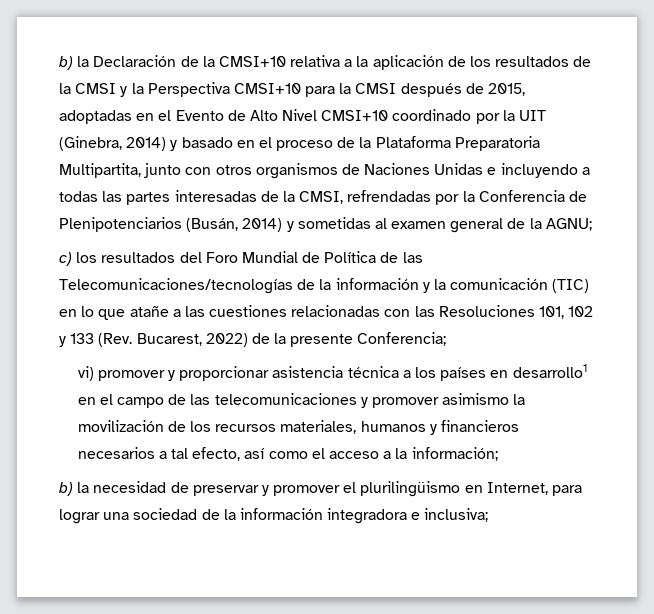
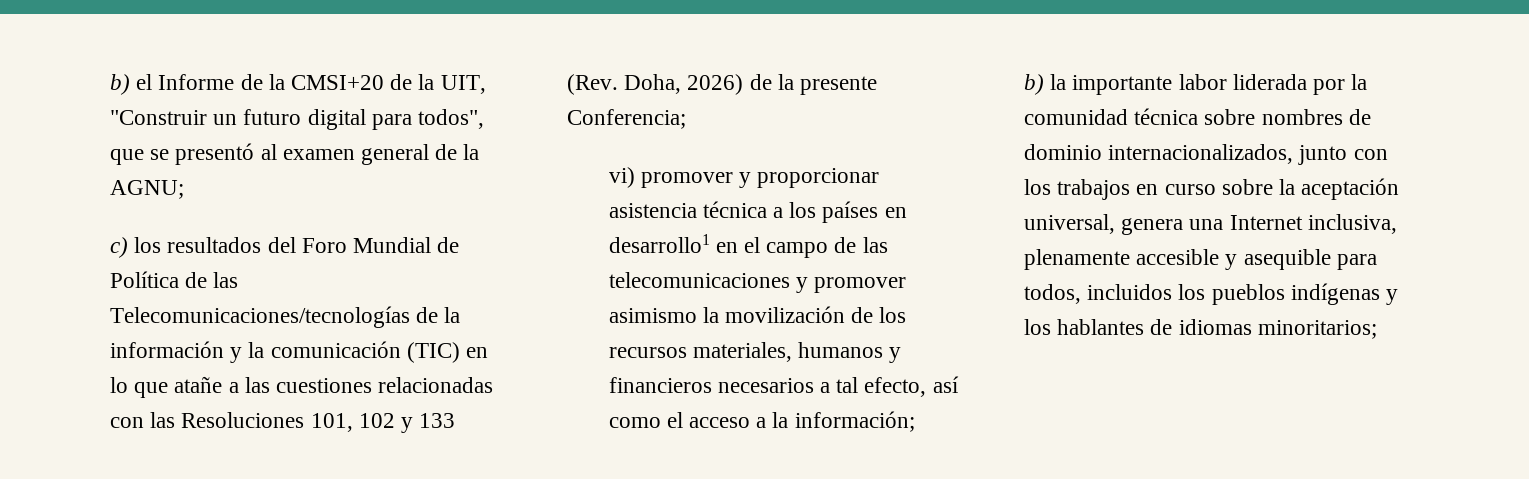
[59,55,592,70] [59,82,526,97] [59,109,547,124] [59,136,540,151] [59,163,590,179] [59,190,588,205] [59,217,371,232] b) la Declaración de la CMSI+10 relativa a la aplicación de los resultados de la CMSI y la Perspectiva CMSI+10 para la CMSI después de 2015, adoptadas en el Evento de Alto Nivel CMSI+10 coordinado por la UIT (Ginebra, 2014) y basado en el proceso de la Plataforma Preparatoria Multipartita, junto con otros organismos de Naciones Unidas e incluyendo a todas las partes interesadas de la CMSI, refrendadas por la Conferencia de Plenipotenciarios (Busán, 2014) y sometidas -> [110,74,486,95] [110,109,485,130] [110,143,255,165] b) el Informe de la CMSI+20 de la UIT, "Construir un futuro digital para todos", que se presentó
[136,333,248,347] Bucarest, 2022) -> [624,74,744,95] Doha, 2026)
[93,481,583,497] [59,508,489,524] necesidad de preservar y promover el plurilingüismo en Internet, para lograr una sociedad de la información integradora e inclusiva; -> [1072,74,1368,95] [1024,108,1371,125] [1024,144,1388,165] [1024,178,1400,200] [1024,214,1397,235] [1024,249,1377,270] [1024,283,1399,305] [1024,319,1377,339] importante labor liderada por la comunidad técnica sobre nombres de dominio internacionalizados, junto con los trabajos en curso sobre la aceptación universal, genera una Internet inclusiva, plenamente accesible y asequible para todos, incluidos los pueblos indígenas y los hablantes de idiomas minoritarios;

